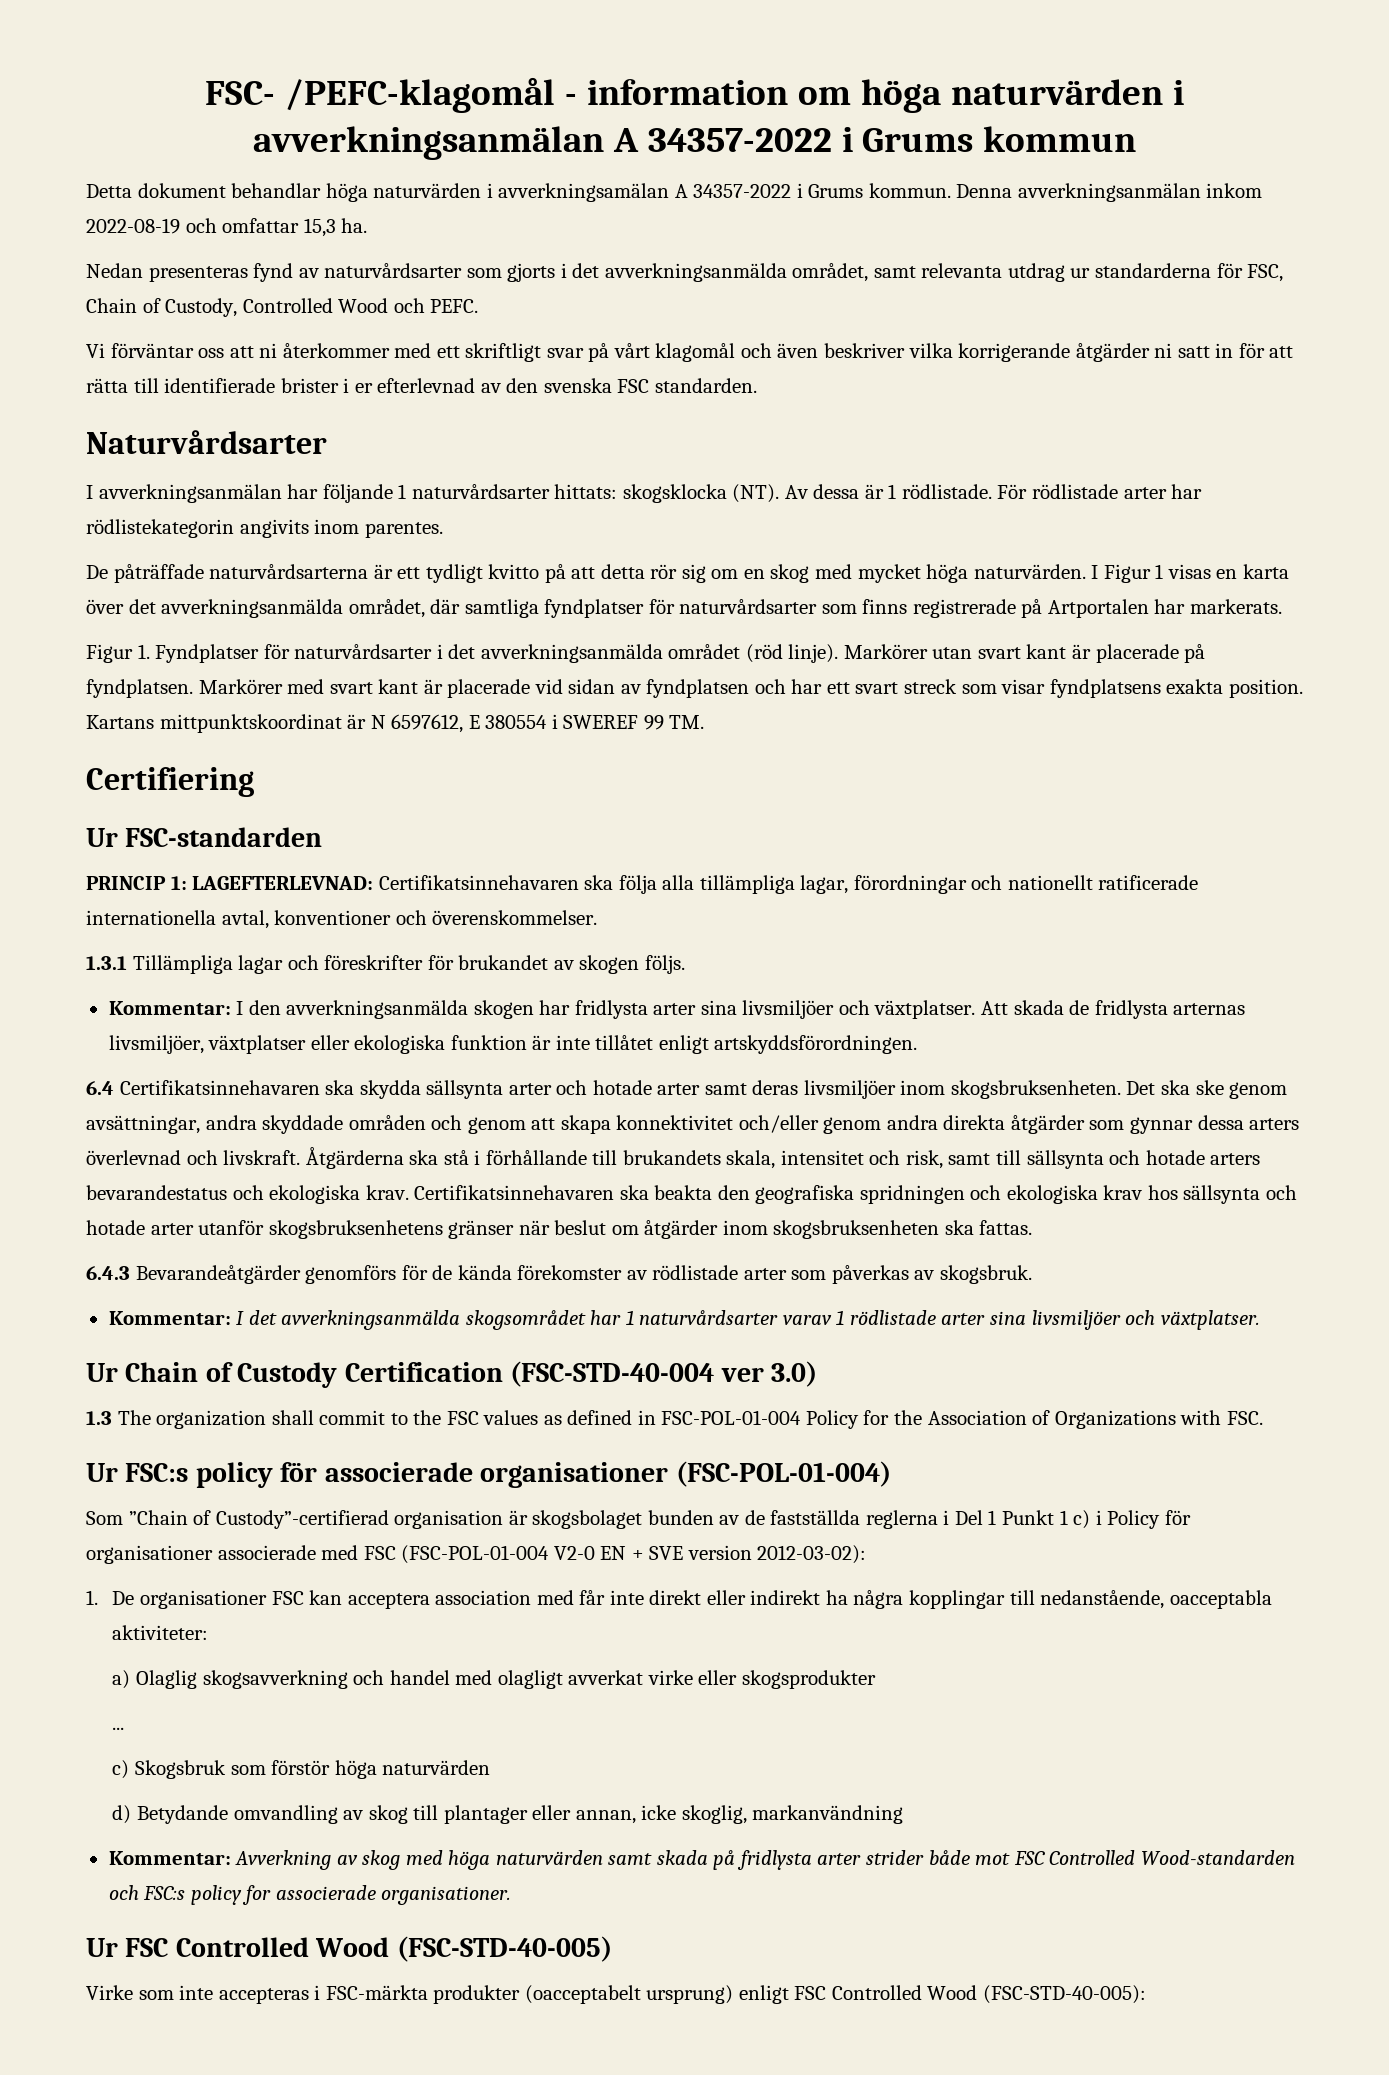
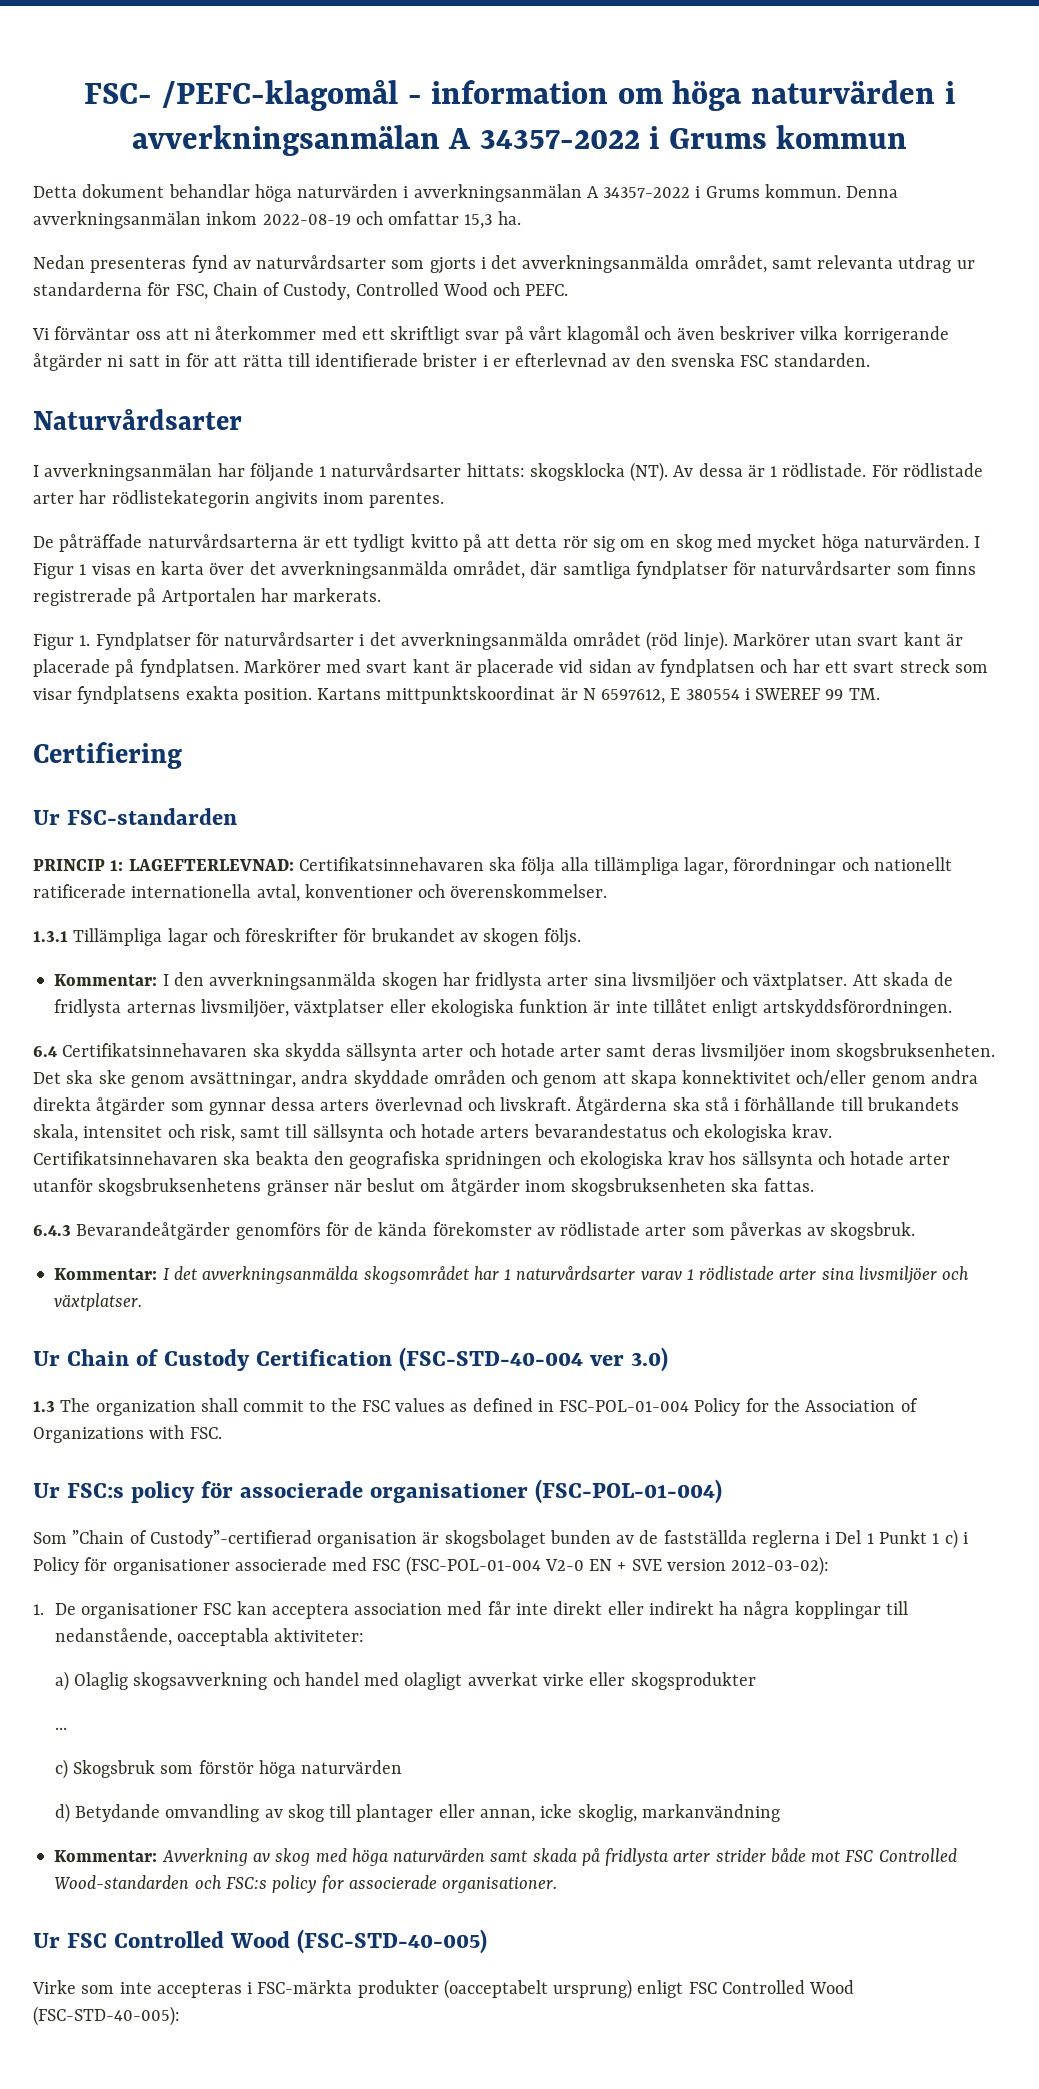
[498,183,670,202] avverkningsamälan -> [413,184,582,202] avverkningsanmälan

